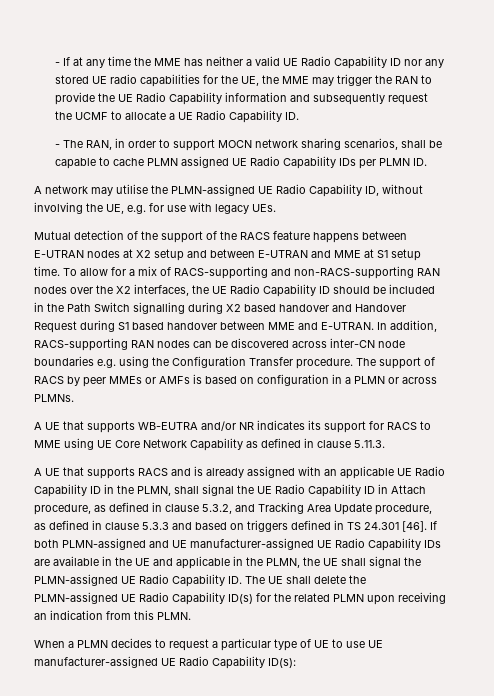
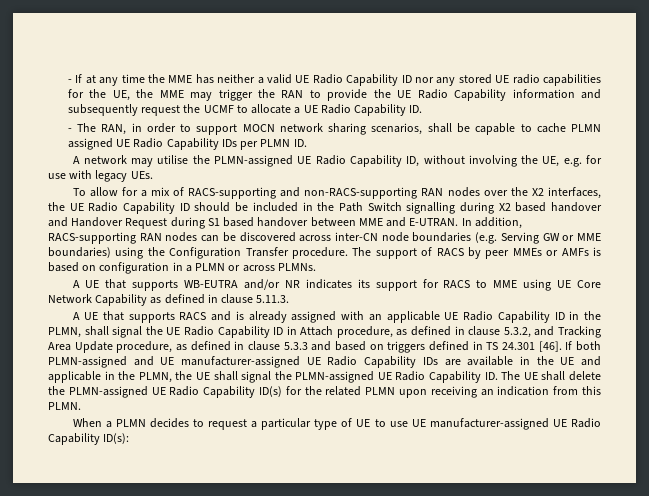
[34,230,407,243] [34,249,421,261] [34,266,60,276] Mutual detection of the support of the RACS feature happens between E-UTRAN nodes at X2 setup and between E-UTRAN and MME at S1 setup time. -> (153, 175) none
[97,359,116,368] e.g. -> [475,232,601,244] [48,247,111,258] (e.g. Serving GW or MME boundaries)

